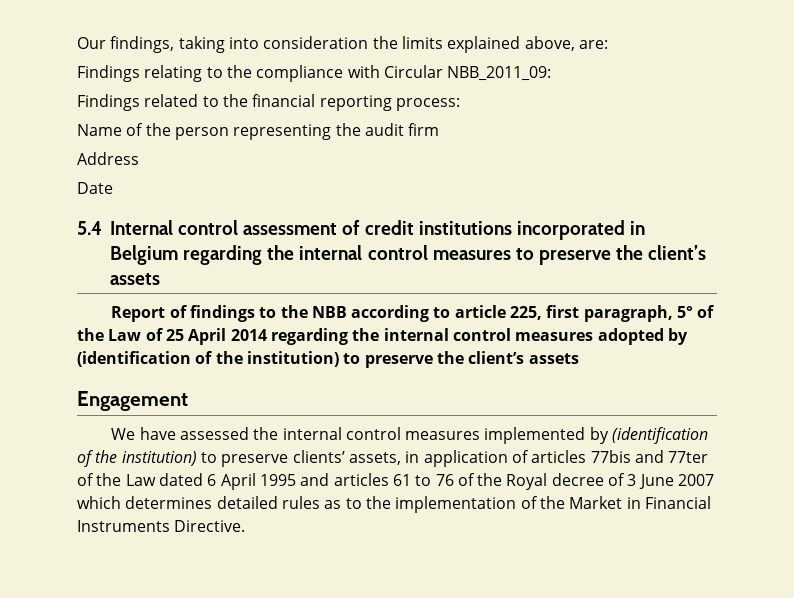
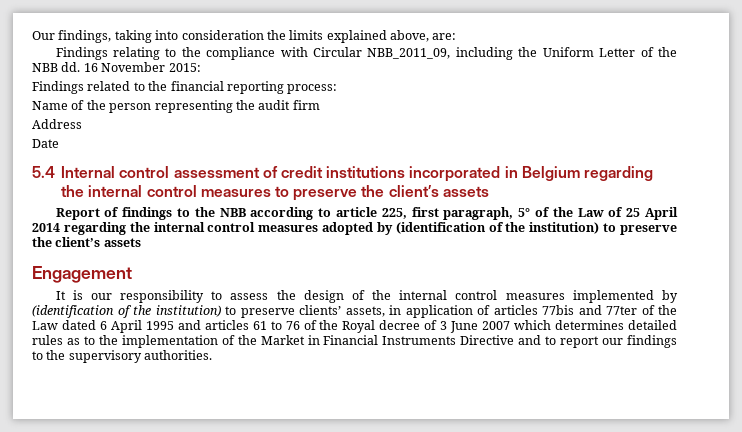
[447,66,552,81] NBB_2011_09: -> [367,47,678,60] [32,62,201,72] NBB_2011_09, including the Uniform Letter of the NBB dd. 16 November 2015:
[111,427,249,440] We have assessed -> [55,290,365,303] It is our responsibility to assess the design of
[174,520,246,532] Directive. -> [460,335,677,348] [32,350,213,363] Directive and to report our findings to the supervisory authorities.

